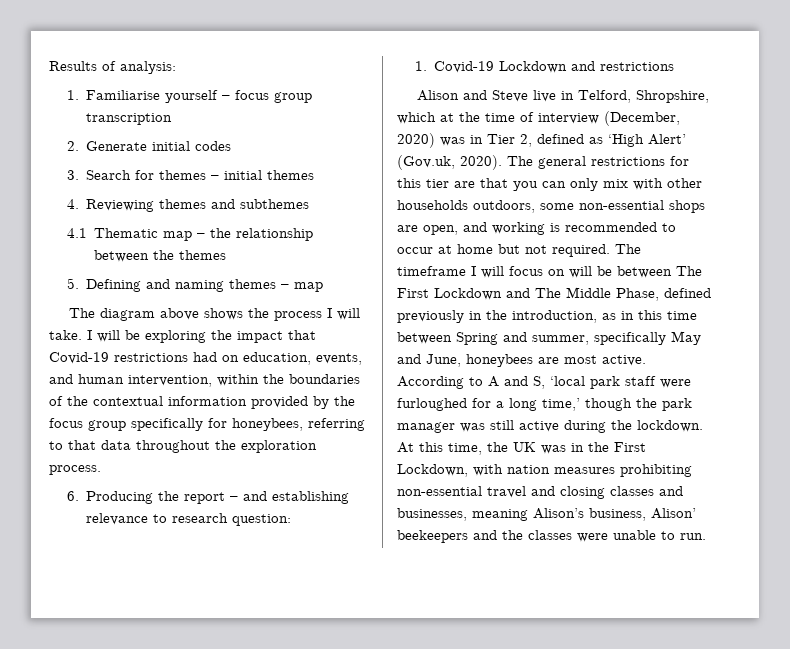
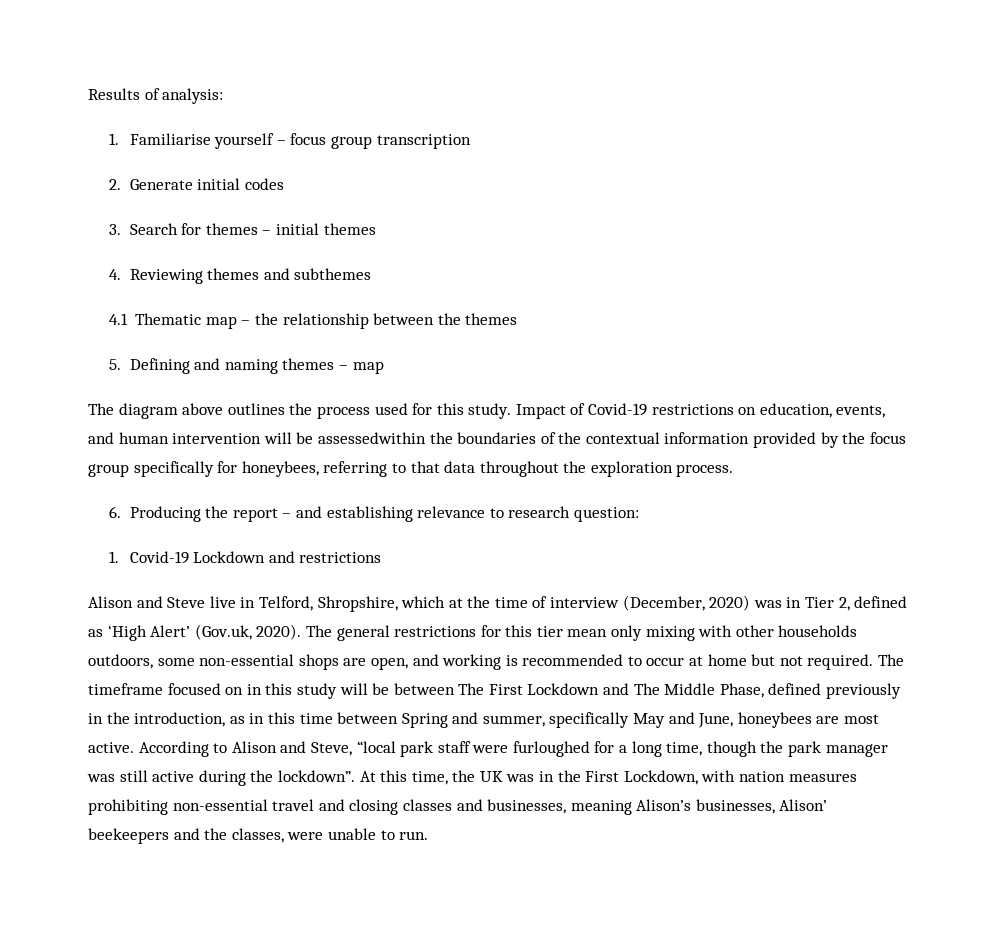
[204,308,244,320] shows -> [227,403,285,415] outlines
[327,308,361,320] [49,330,316,343] I will take. I will be exploring the impact that -> [374,403,586,419] used for this study. Impact of
[193,352,217,362] had -> (734, 409) none
[128,374,259,387] intervention, within -> [172,432,426,444] intervention will be assessedwithin
[454,178,628,191] are that you can only mix -> [567,625,695,641] mean only mixing
[471,266,565,278] I will focus on -> [167,683,337,699] focused on in this study
[488,376,585,389] A and S, ‘local -> [231,741,396,756] Alison and Steve, “local
[542,398,580,411] time,’ -> [666,742,703,756] time,
[637,420,703,432] lockdown. -> [277,770,355,782] lockdown”.
[589,508,646,521] business, -> [695,799,775,814] businesses,
[528,530,572,540] classes -> [231,828,284,843] classes,

